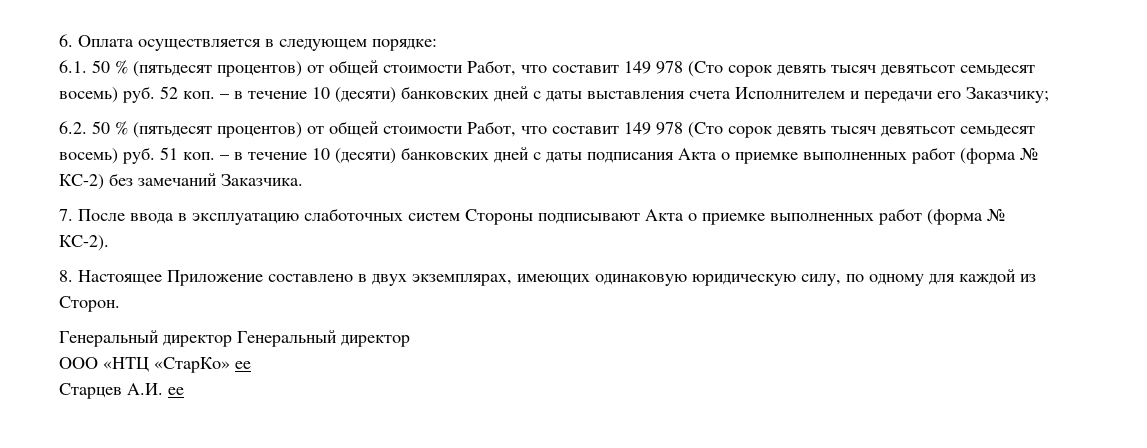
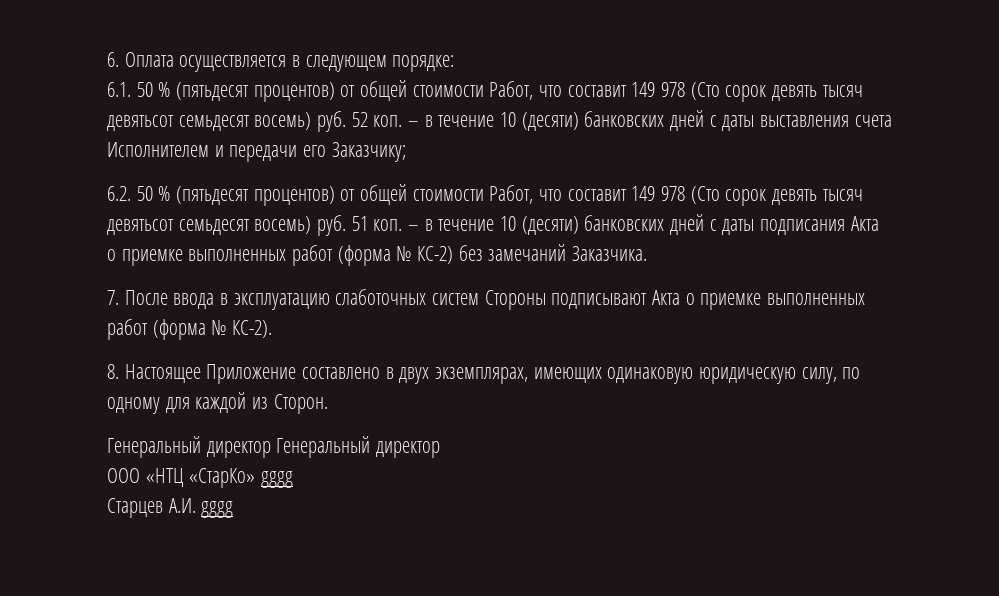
[235,361,251,369] ee -> [261,471,294,488] gggg
[168,387,184,395] ee -> [201,501,234,518] gggg

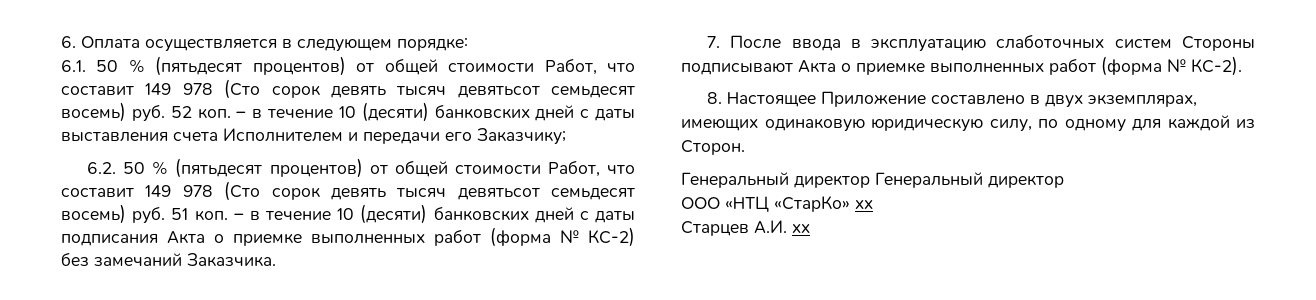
[261,471,294,488] gggg -> [855,200,873,209] xx
[201,501,234,518] gggg -> [792,224,810,233] xx

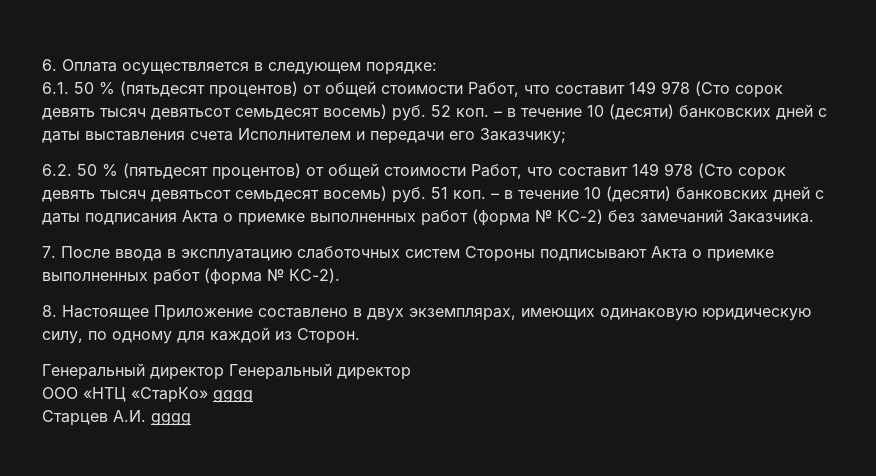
[855,200,873,209] xx -> [213,390,253,403] gggg
[792,224,810,233] xx -> [151,413,191,426] gggg

